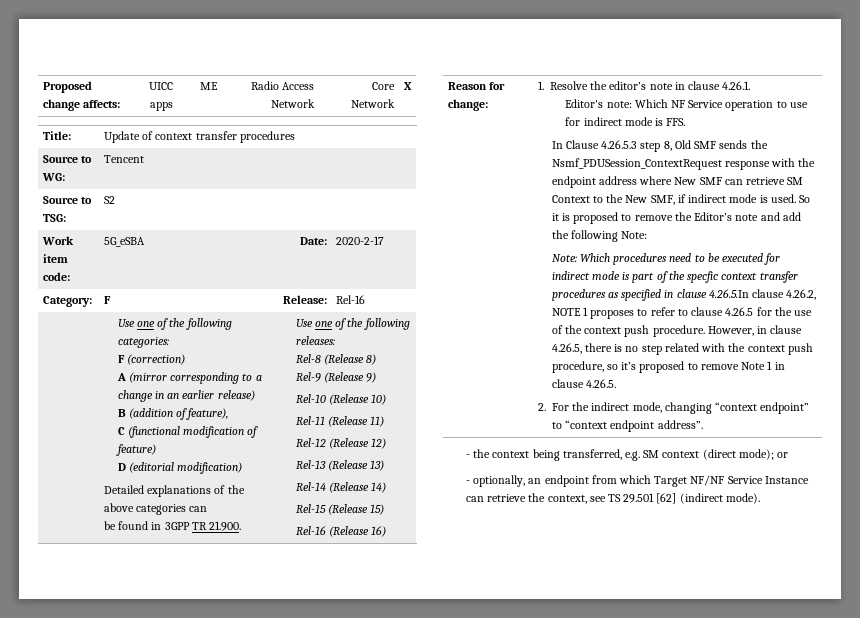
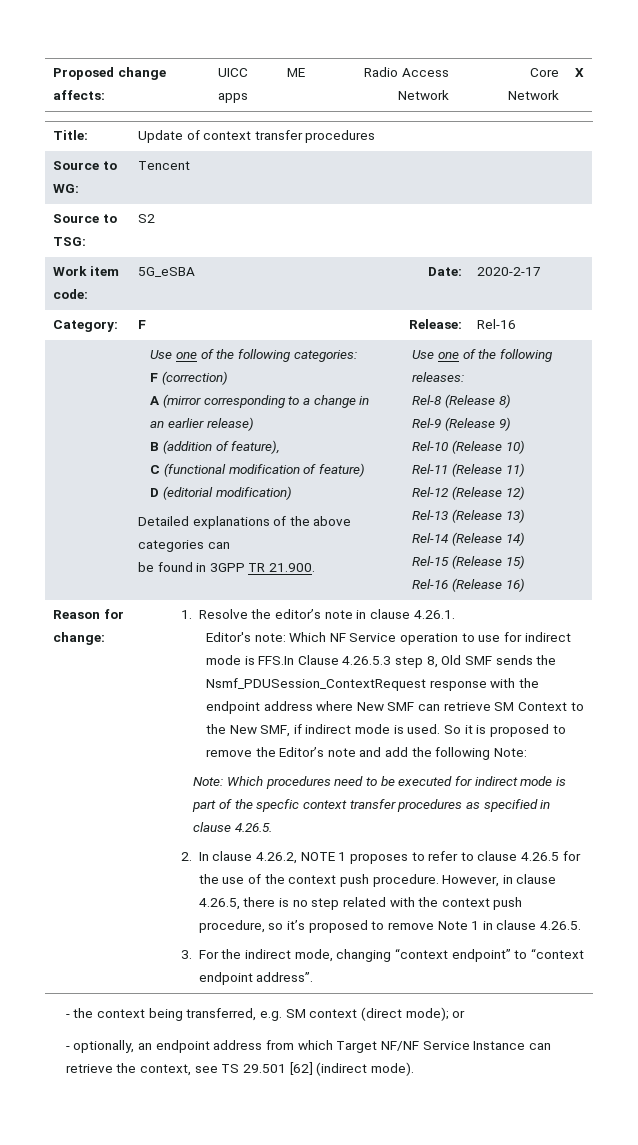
[666,118,686,126] [551,141,563,149] FFS. // In -> [258,656,295,665] FFS.In
[708,289,749,298] 4.26.5.In -> [235,823,273,832] [180,852,209,861] 4.26.5. // 2. In
[537,403,546,411] 2. -> [180,950,192,959] 3.
(589, 481) none -> [213,1040,263,1050] address

